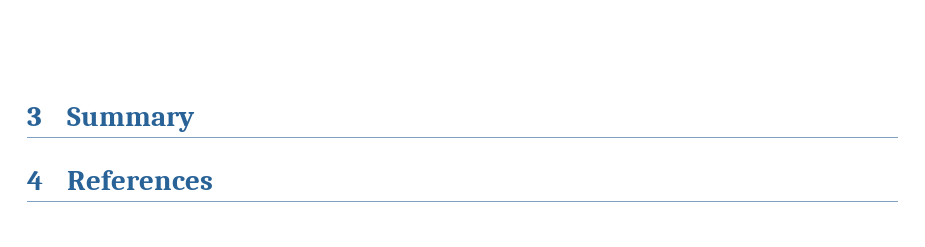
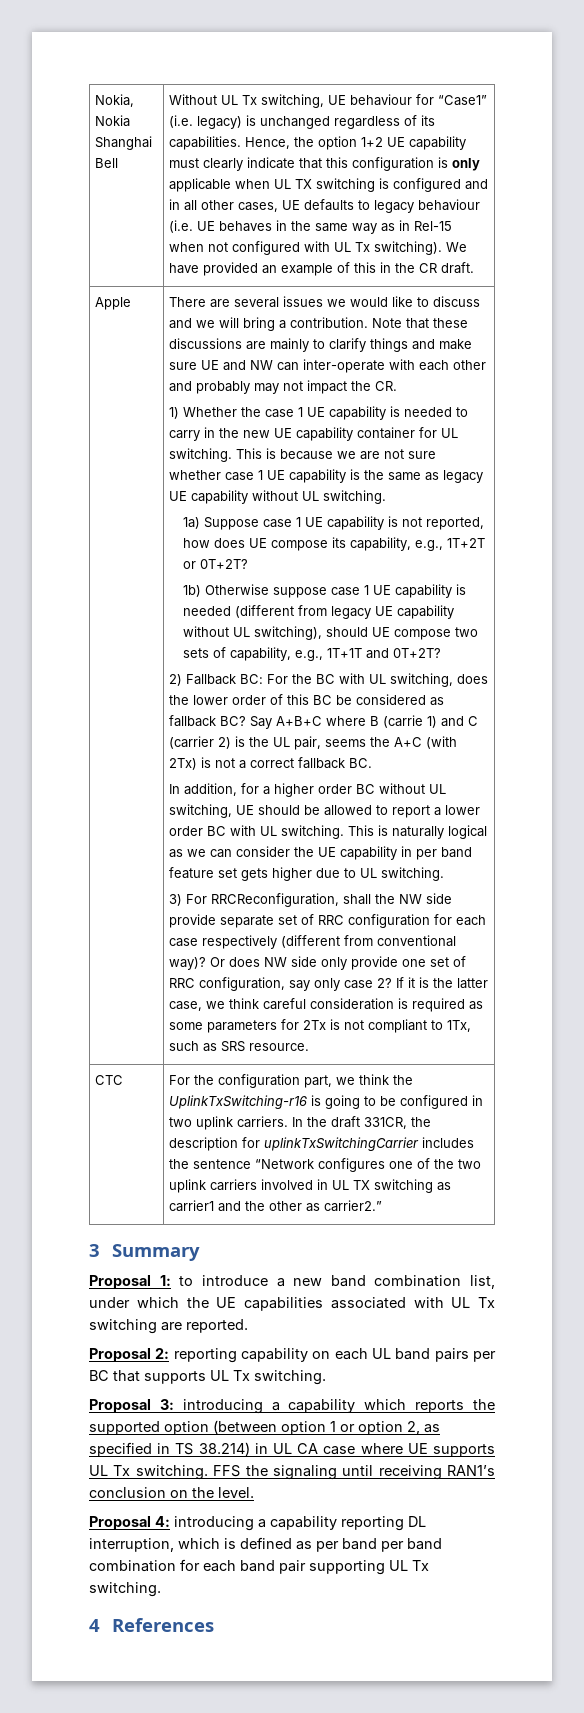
[27,107,196,132] 3 Summary -> [95,94,135,107] [95,115,131,127] [95,136,153,150] [95,158,119,168] [169,94,488,108] [169,115,436,129] [169,136,467,150] [169,157,481,171] [169,178,489,192] [169,199,481,213] [169,220,453,234] [169,241,468,255] [169,262,475,276] [95,297,132,310] [169,296,481,308] [169,317,469,331] [169,338,473,352] [169,359,487,373] [169,380,398,394] [169,406,469,420] [169,427,459,441] [169,448,437,462] [169,469,484,483] [169,490,387,504] [182,516,484,530] [182,537,485,551] [182,559,248,569] [182,584,466,598] [182,605,454,619] [182,626,478,640] [182,647,441,661] [169,673,489,687] [169,694,445,706] [169,715,479,729] [169,736,458,750] [169,757,373,770] [169,783,447,797] [169,804,481,818] [169,825,488,839] [169,846,473,860] [169,867,445,881] [169,893,453,907] [169,914,487,928] [169,935,457,949] [169,956,467,970] [169,977,489,991] [169,998,484,1012] [169,1019,472,1033] [169,1041,310,1052] [95,1075,124,1085] [169,1074,414,1088] [169,1095,484,1109] [169,1116,432,1130] [169,1137,475,1151] [169,1158,482,1172] [169,1179,452,1193] [169,1200,383,1212] [89,1244,200,1261] [89,1275,495,1289] [89,1297,495,1311] [89,1319,248,1334] [89,1348,496,1363] [89,1370,326,1385] [89,1399,495,1414] [89,1420,440,1435] [89,1442,495,1457] [89,1465,495,1480] [89,1487,254,1498] [89,1516,426,1531] [89,1537,442,1552] [89,1559,429,1575] [89,1582,161,1597] Nokia, Nokia Shanghai Bell | Without UL Tx switching, UE behaviour for “Case1” (i.e. legacy) is unchanged regardless of its capabilities. Hence, the option 1+2 UE capability must clearly indicate that this configuration is only applicable when UL TX switching is configured and in all other cases, UE defaults to legacy behaviour (i.e. UE behaves in the same way as in Rel-15 when not configured with UL Tx switching). We have provided an example of this in the CR draft. // Apple | There are several issues we would like to discuss and we will bring a contribution. Note that these discussions are mainly to clarify things and make sure UE and NW can inter-operate with each other and probably may not impact the CR. // 1) Whether the case 1 UE capability is needed to carry in the new UE capability container for UL switching. This is because we are not sure whether case 1 UE capability is the same as legacy UE capability without UL switching. // 1a) Suppose case 1 UE capability is not reported, how does UE compose its capability, e.g., 1T+2T or 0T+2T? // 1b) Otherwise suppose case 1 UE capability is needed (different from legacy UE capability without UL switching), should UE compose two sets of capability, e.g., 1T+1T and 0T+2T? // 2) Fallback BC: For the BC with UL switching, does the lower order of this BC be considered as fallback BC? Say A+B+C where B (carrie 1) and C (carrier 2) is the UL pair, seems the A+C (with 2Tx) is not a correct fallback BC. // In addition, for a higher order BC without UL switching, UE should be allowed to report a lower order BC with UL switching. This is naturally logical as we can consider the UE capability in per band feature set gets higher due to UL switching. // 3) For RRCReconfiguration, shall the NW side provide separate set of RRC configuration for each case respectively (different from conventional way)? Or does NW side only provide one set of RRC configuration, say only case 2? If it is the latter case, we think careful consideration is required as some parameters for 2Tx is not compliant to 1Tx, such as SRS resource. // CTC | For the configuration part, we think the UplinkTxSwitching-r16 is going to be configured in two uplink carriers. In the draft 331CR, the description for uplinkTxSwitchingCarrier includes the sentence “Network configures one of the two uplink carriers involved in UL TX switching as carrier1 and the other as carrier2.” // 3 Summary // Proposal 1: to introduce a new band combination list, under which the UE capabilities associated with UL Tx switching are reported. // Proposal 2: reporting capability on each UL band pairs per BC that supports UL Tx switching. // Proposal 3: introducing a capability which reports the supported option (between option 1 or option 2, as specified in TS 38.214) in UL CA case where UE supports UL Tx switching. FFS the signaling until receiving RAN1’s conclusion on the level. // Proposal 4: introducing a capability reporting DL interruption, which is defined as per band per band combination for each band pair supporting UL Tx switching.

